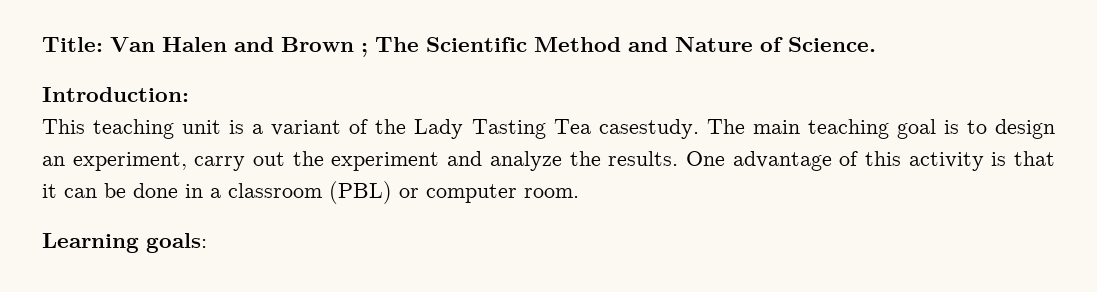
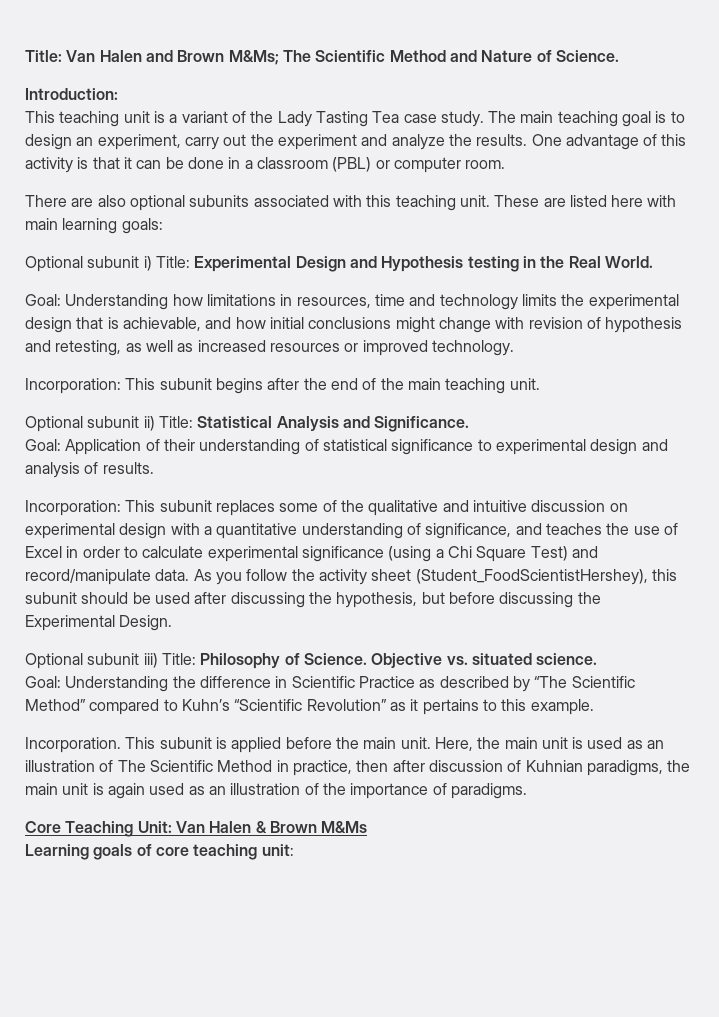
[361,43,368,57] ; -> [228,50,279,65] M&Ms;
[598,119,699,139] casestudy. -> [403,111,484,127] case study.
[42,233,207,253] Learning goals: -> [25,195,677,211] [25,218,163,234] [25,256,653,272] [25,294,679,310] [25,317,683,333] [25,340,514,356] [25,378,540,394] [25,416,470,432] [25,439,668,455] [25,462,154,478] [25,500,628,516] [25,523,678,539] [25,546,598,562] [25,569,677,585] [25,592,601,608] [25,615,173,631] [25,653,598,669] [25,676,635,692] [25,699,594,715] [25,737,665,753] [25,760,691,776] [25,783,527,799] [25,821,368,837] [25,844,294,860] There are also optional subunits associated with this teaching unit. These are listed here with main learning goals: // Optional subunit i) Title: Experimental Design and Hypothesis testing in the Real World. // Goal: Understanding how limitations in resources, time and technology limits the experimental design that is achievable, and how initial conclusions might change with revision of hypothesis and retesting, as well as increased resources or improved technology. // Incorporation: This subunit begins after the end of the main teaching unit. // Optional subunit ii) Title: Statistical Analysis and Significance. // Goal: Application of their understanding of statistical significance to experimental design and analysis of results. // Incorporation: This subunit replaces some of the qualitative and intuitive discussion on experimental design with a quantitative understanding of significance, and teaches the use of Excel in order to calculate experimental significance (using a Chi Square Test) and record/manipulate data. As you follow the activity sheet (Student_FoodScientistHershey), this subunit should be used after discussing the hypothesis, but before discussing the Experimental Design. // Optional subunit iii) Title: Philosophy of Science. Objective vs. situated science. // Goal: Understanding the difference in Scientific Practice as described by “The Scientific Method” compared to Kuhn’s “Scientific Revolution” as it pertains to this example. // Incorporation. This subunit is applied before the main unit. Here, the main unit is used as an illustration of The Scientific Method in practice, then after discussion of Kuhnian paradigms, the main unit is again used as an illustration of the importance of paradigms. // Core Teaching Unit: Van Halen & Brown M&Ms // Learning goals of core teaching unit:

